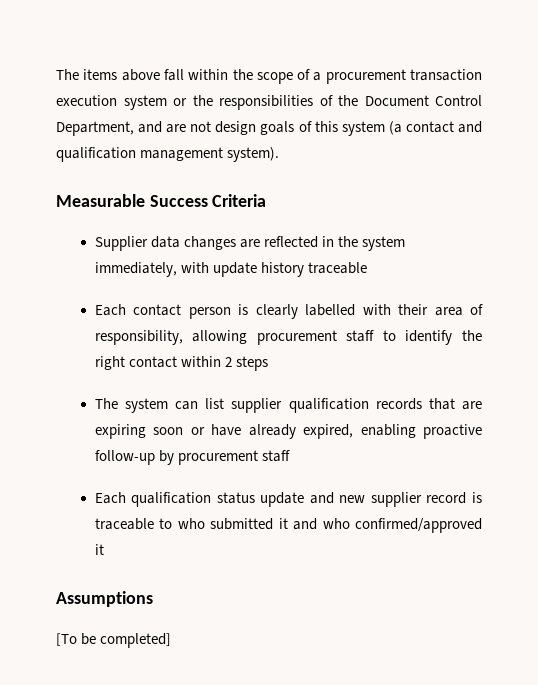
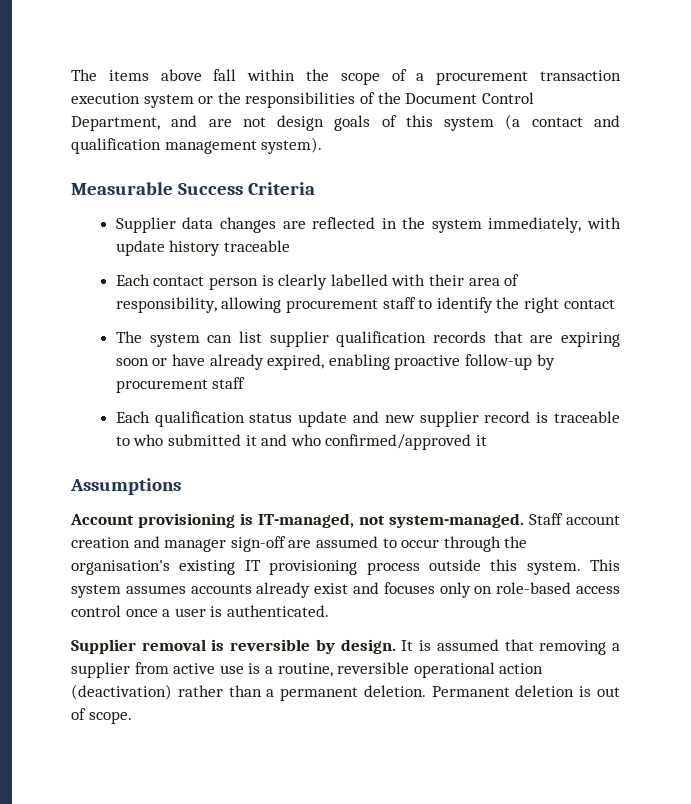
[181,356,269,371] within 2 steps -> (615, 304) none
[56,633,172,648] [To be completed] -> [70,513,620,528] [71,536,528,552] [71,559,620,575] [71,582,621,598] [71,605,329,617] [71,639,621,655] [71,662,544,678] [71,684,620,701] [71,708,132,724] Account provisioning is IT-managed, not system-managed. Staff account creation and manager sign-off are assumed to occur through the organisation's existing IT provisioning process outside this system. This system assumes accounts already exist and focuses only on role-based access control once a user is authenticated. // Supplier removal is reversible by design. It is assumed that removing a supplier from active use is a routine, reversible operational action (deactivation) rather than a permanent deletion. Permanent deletion is out of scope.

